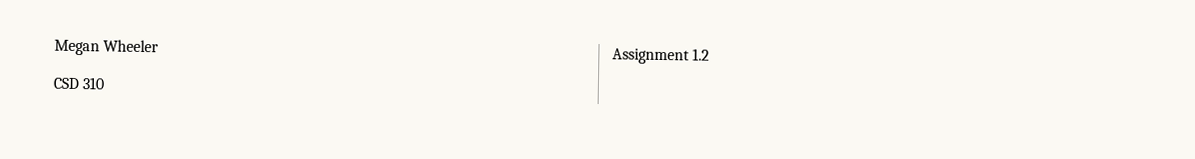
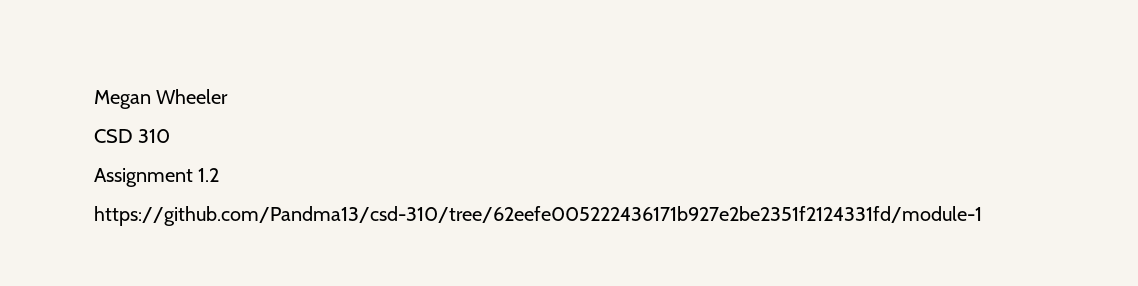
(711, 54) none -> [94,206,982,226] // https://github.com/Pandma13/csd-310/tree/62eefe005222436171b927e2be2351f2124331fd/module-1

